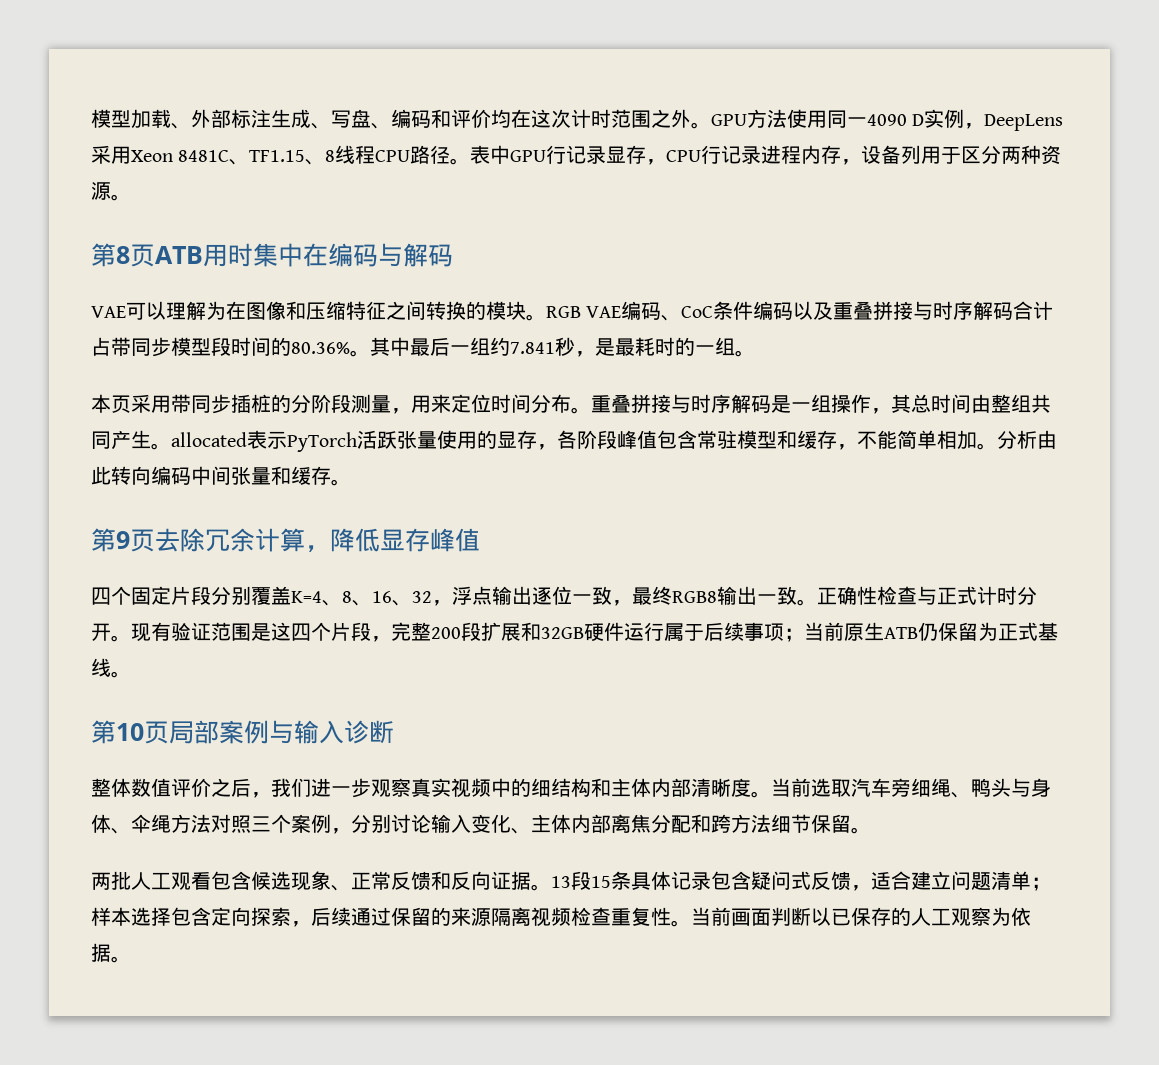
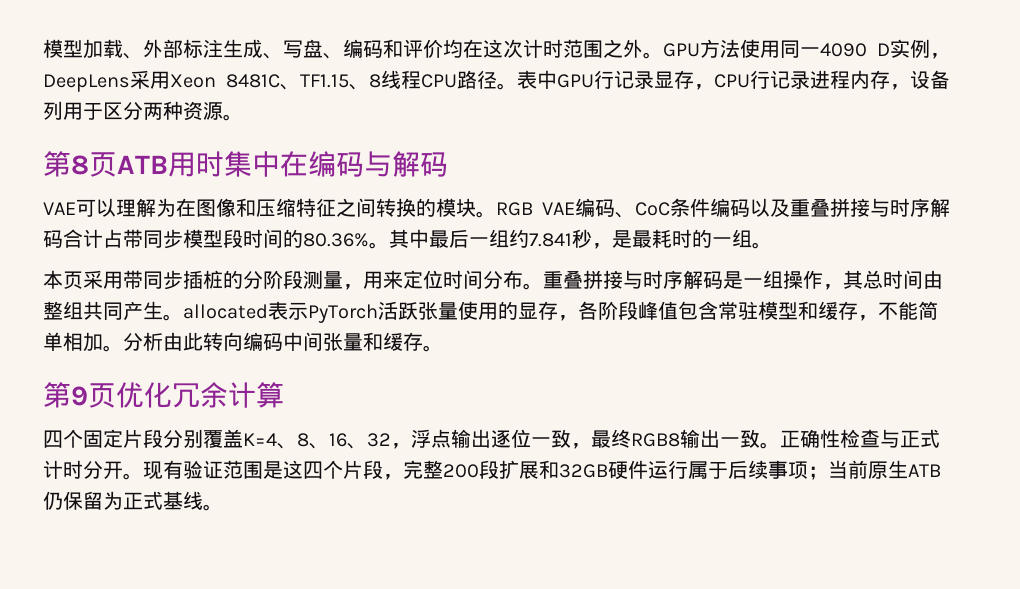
[155,528,205,552] 去除 -> [116,382,172,408] 优化
[305,528,480,553] ，降低显存峰值 -> (284, 395) none
[91,720,394,744] [91,778,1051,798] [91,814,871,834] [91,871,1051,891] [91,907,1031,927] [91,943,131,963] // 第10页局部案例与输入诊断 // 整体数值评价之后，我们进一步观察真实视频中的细结构和主体内部清晰度。当前选取汽车旁细绳、鸭头与身体、伞绳方法对照三个案例，分别讨论输入变化、主体内部离焦分配和跨方法细节保留。 // 两批人工观看包含候选现象、正常反馈和反向证据。13段15条具体记录包含疑问式反馈，适合建立问题清单；样本选择包含定向探索，后续通过保留的来源隔离视频检查重复性。当前画面判断以已保存的人工观察为依据。 -> (223, 507) none

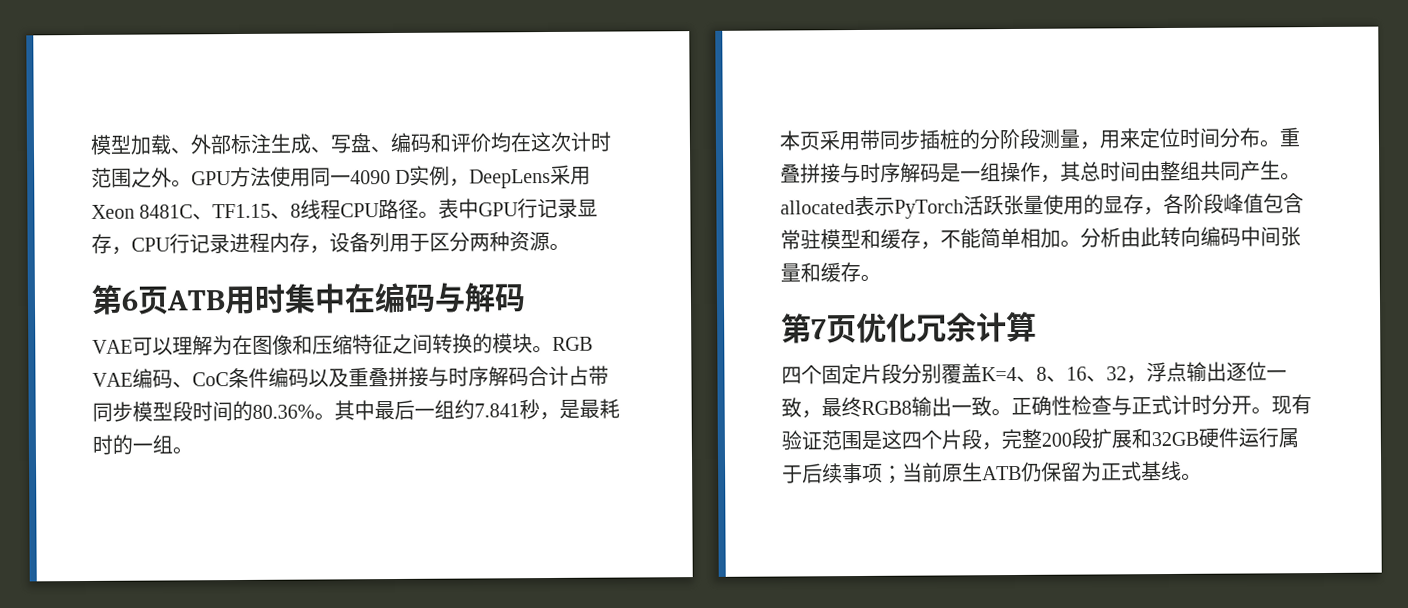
[71,155,89,175] 8 -> [121,289,139,311] 6
[71,386,88,406] 9 -> [811,319,827,340] 7

